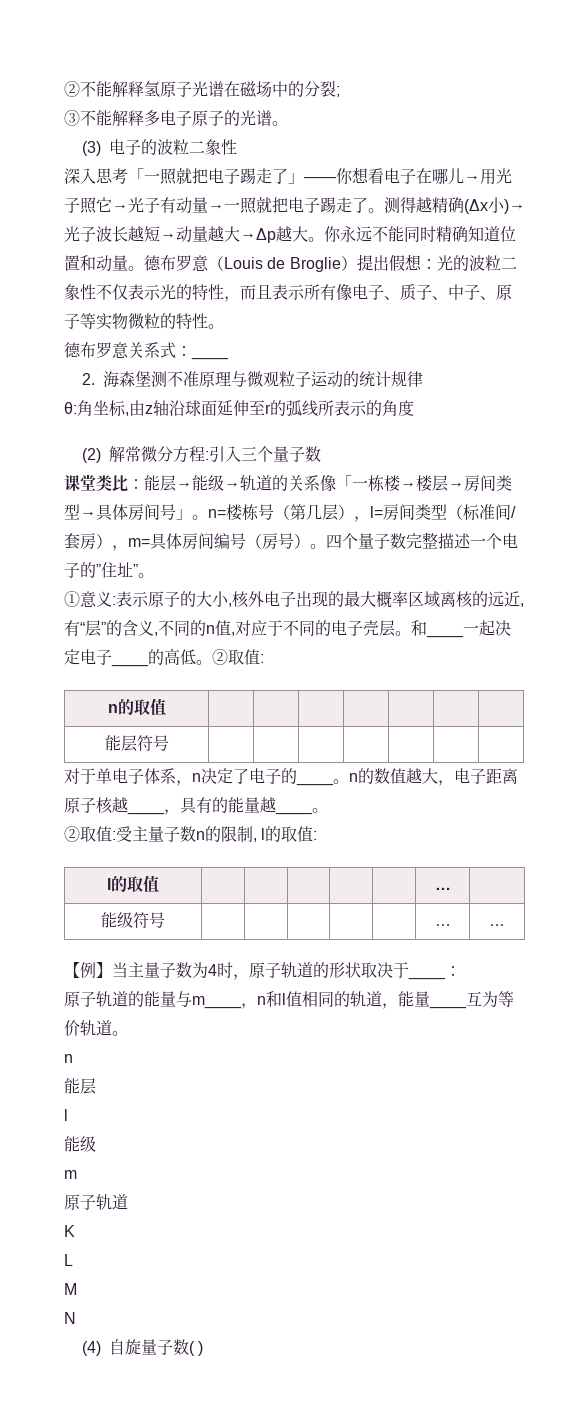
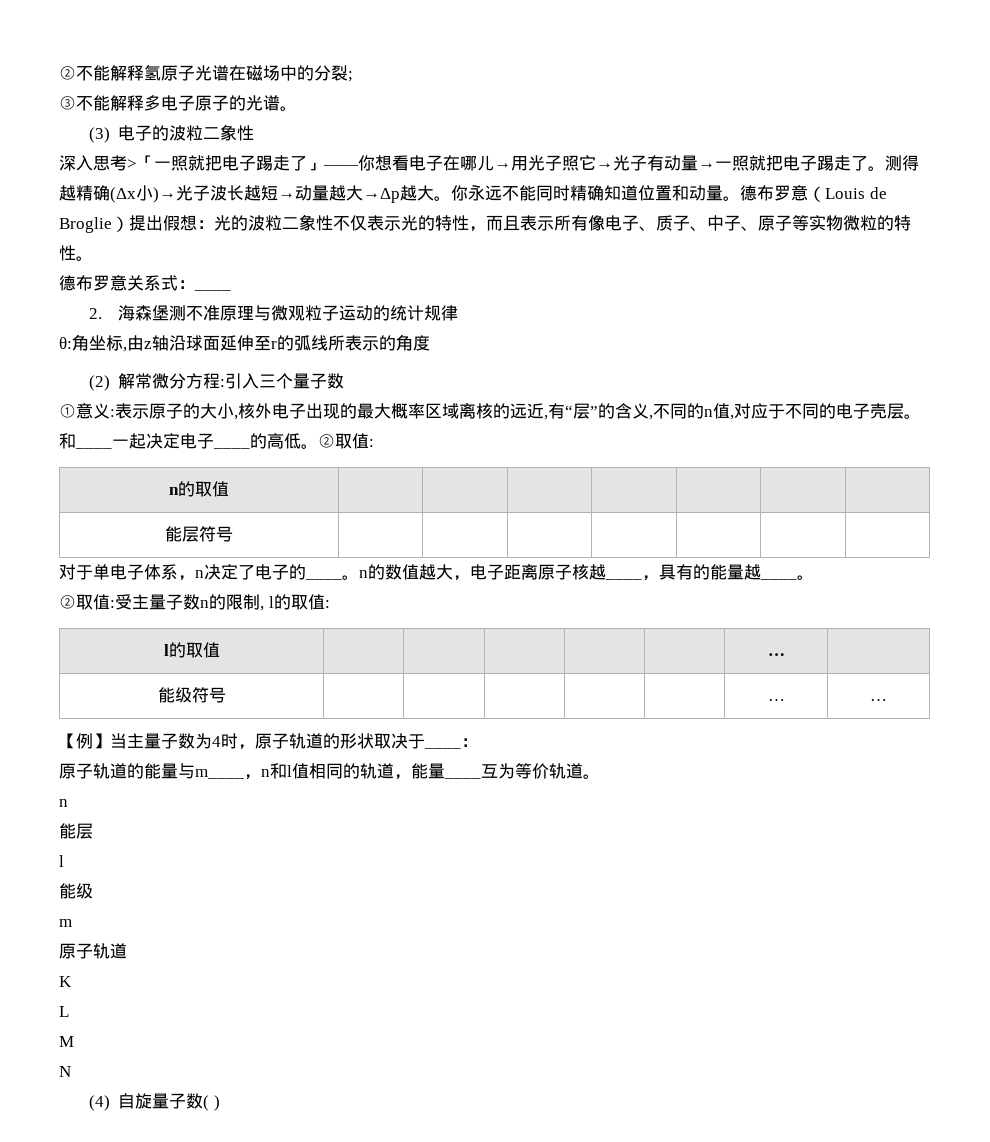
(128, 176) none -> [127,159,137,169] >
[64,474,512,492] [64,504,516,522] [64,532,518,551] [64,562,154,578] // 课堂类比：能层→能级→轨道的关系像「一栋楼→楼层→房间类型→具体房间号」。n=楼栋号（第几层），l=房间类型（标准间/套房），m=具体房间编号（房号）。四个量子数完整描述一个电子的”住址”。 -> (345, 381) none

